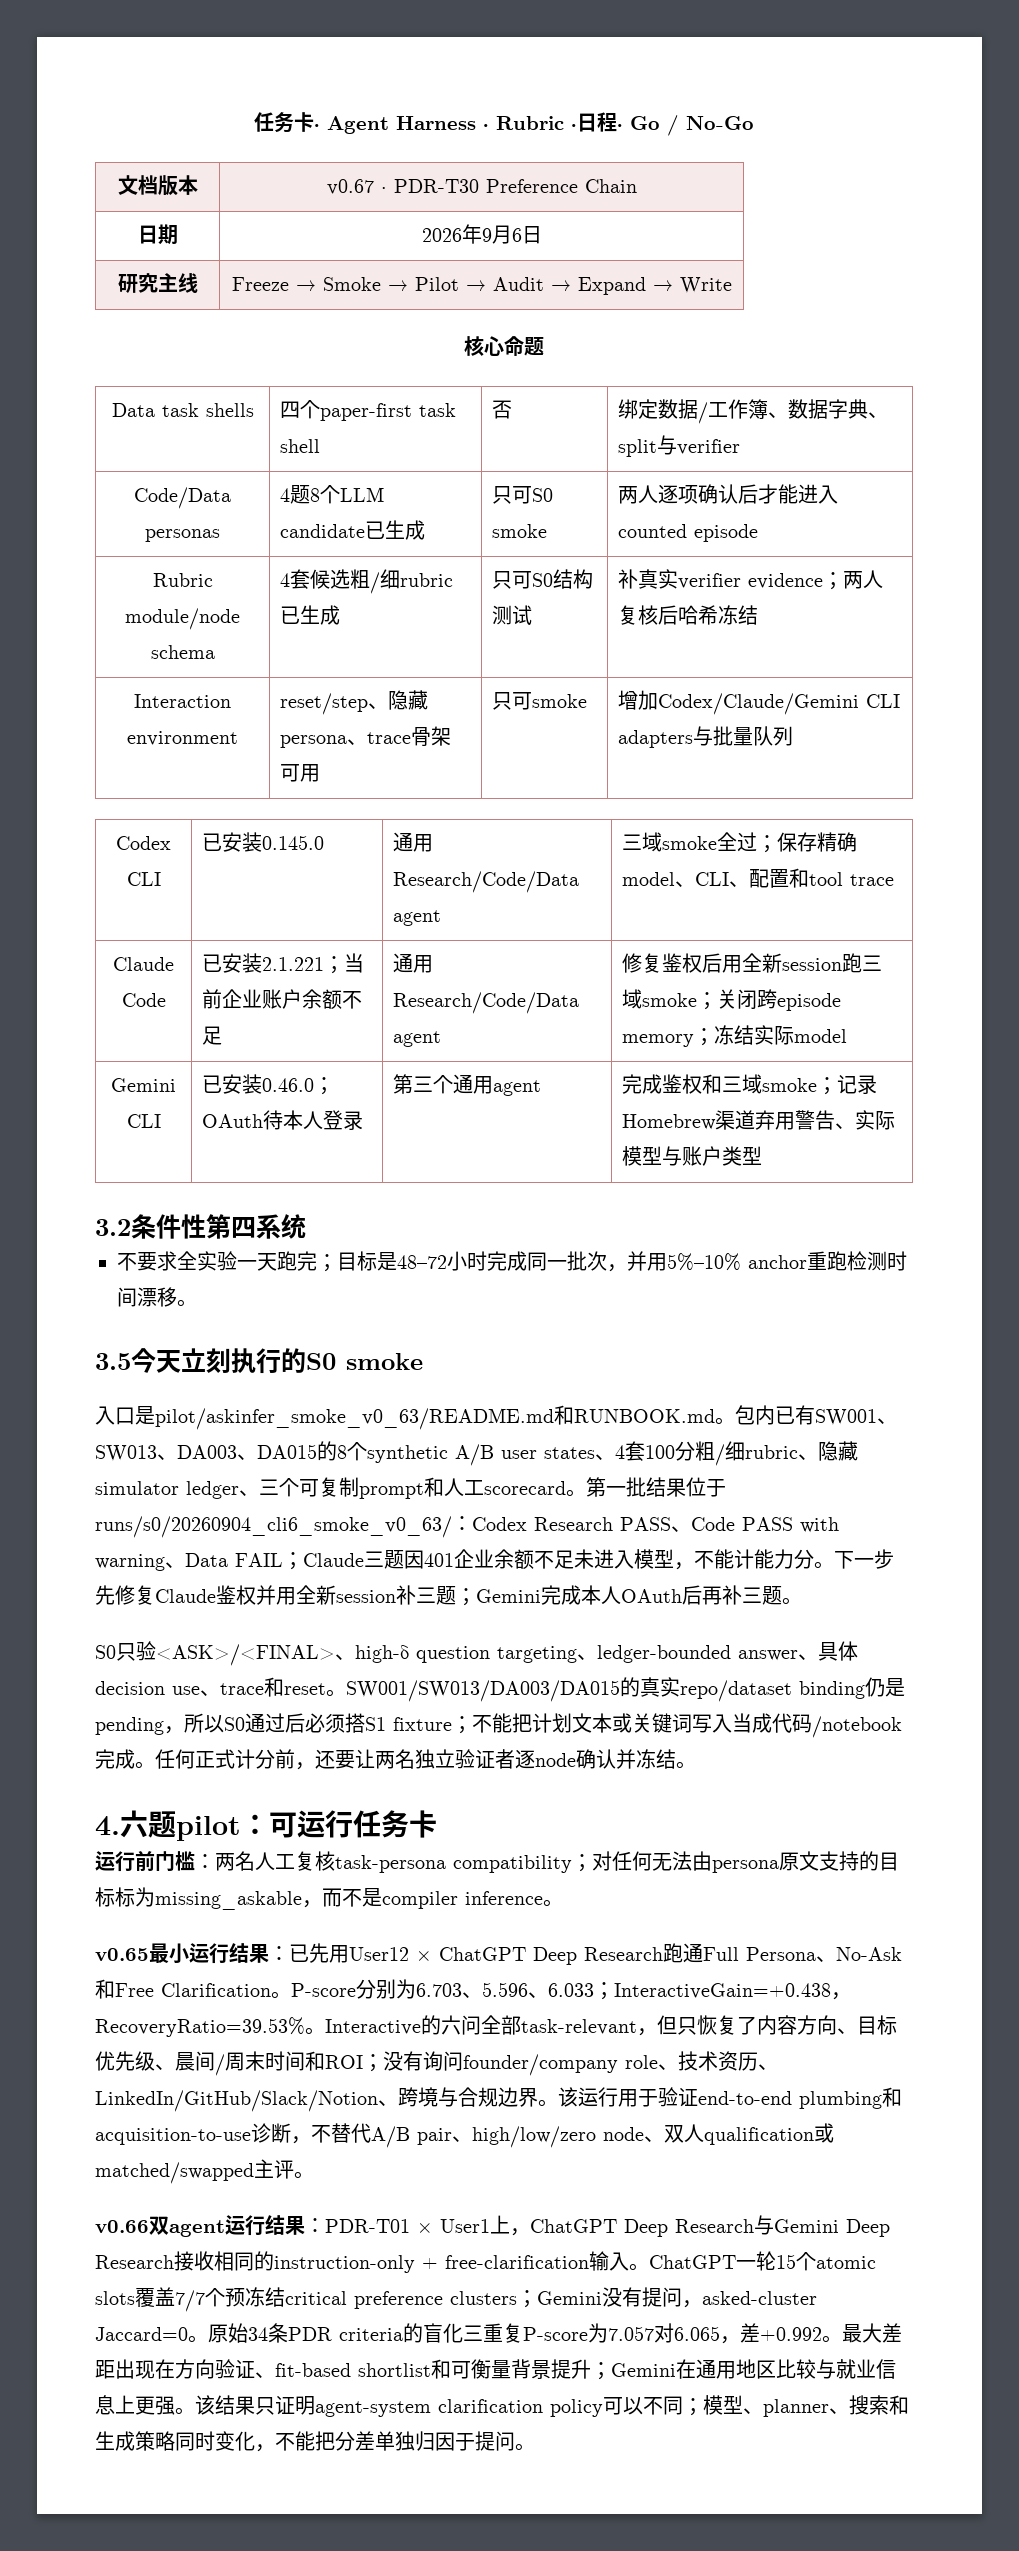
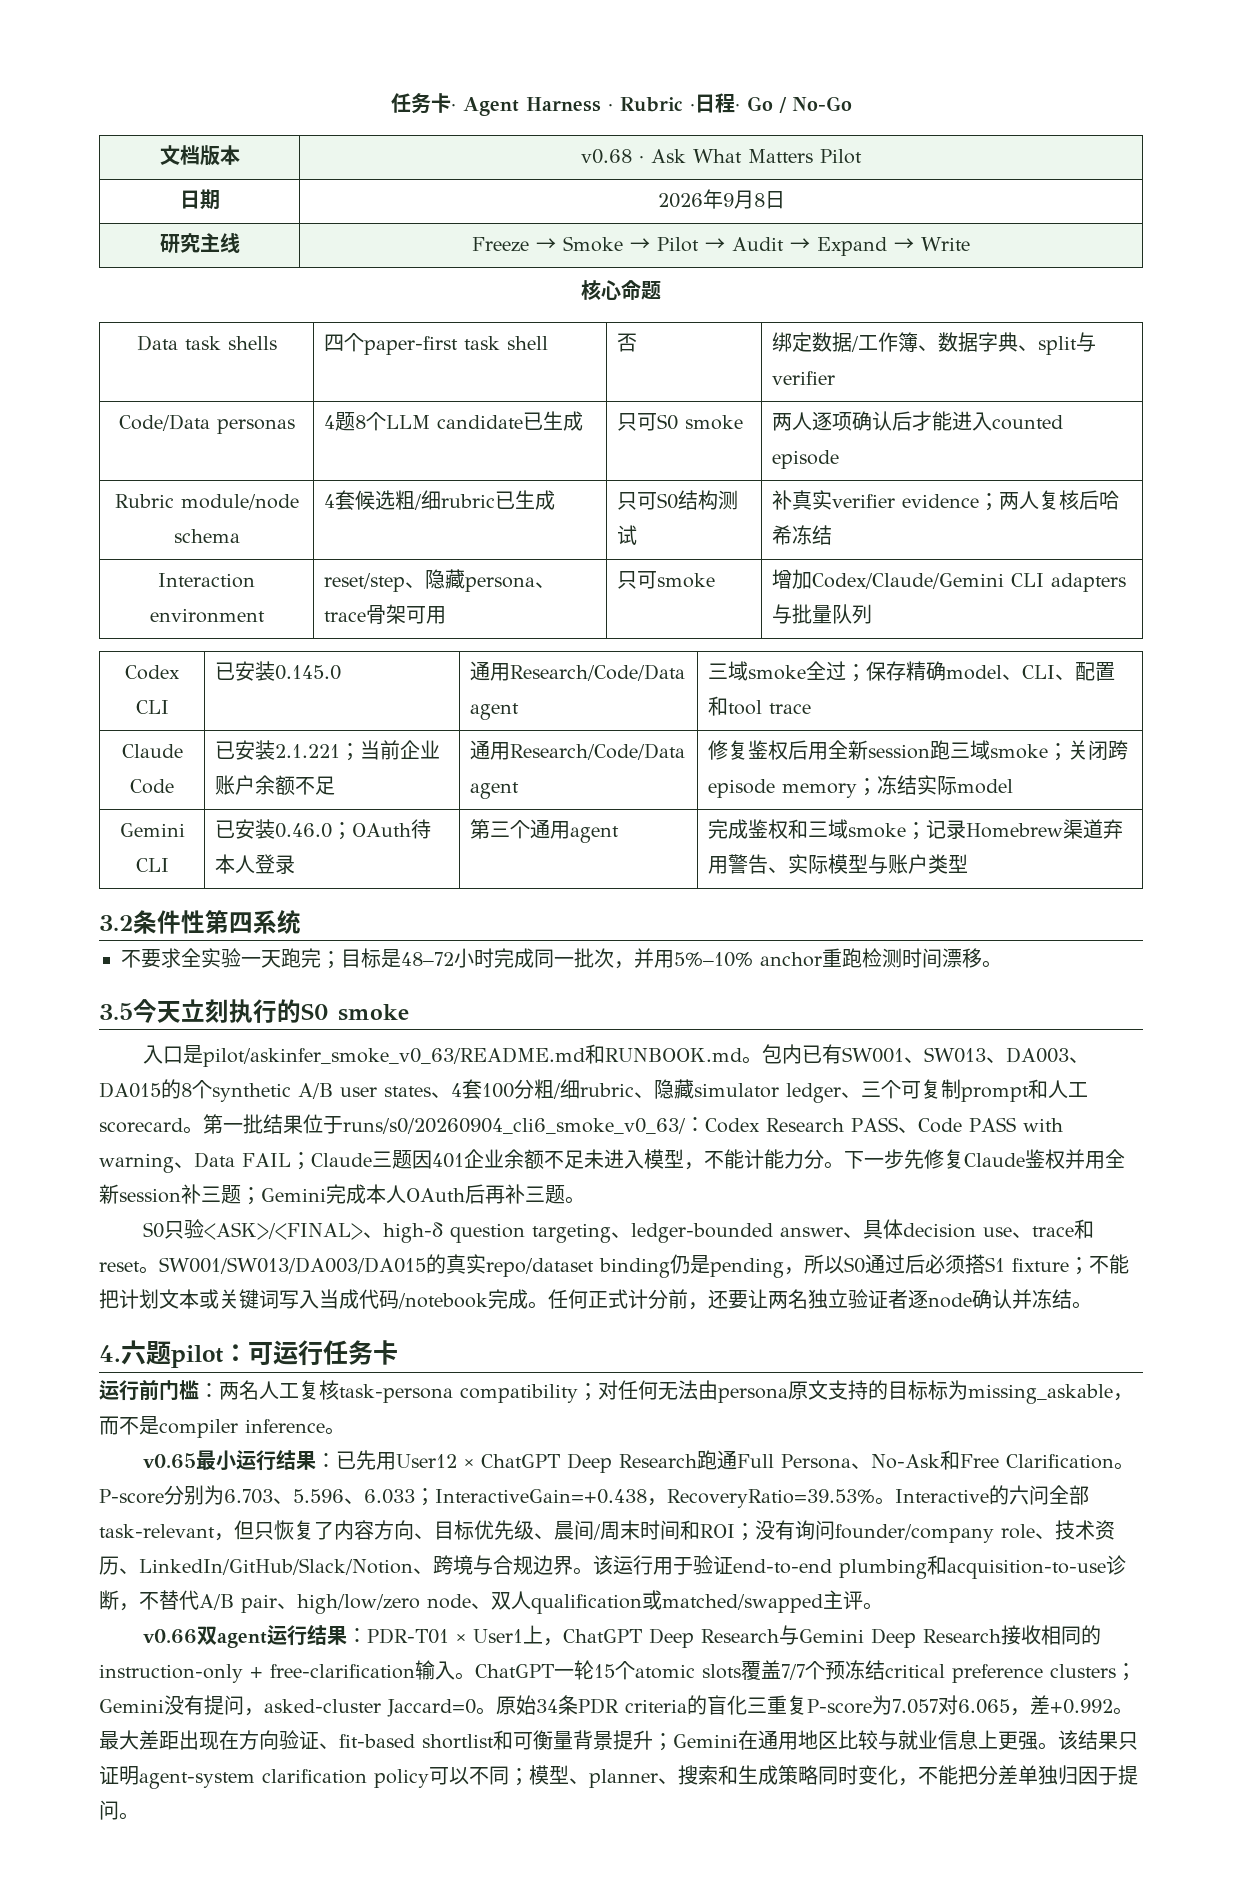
[326,179,637,195] v0.67 · PDR-T30 Preference Chain -> [581,149,862,164] v0.68 · Ask What Matters Pilot
[511,228,522,242] 6 -> [753,193,765,207] 8

